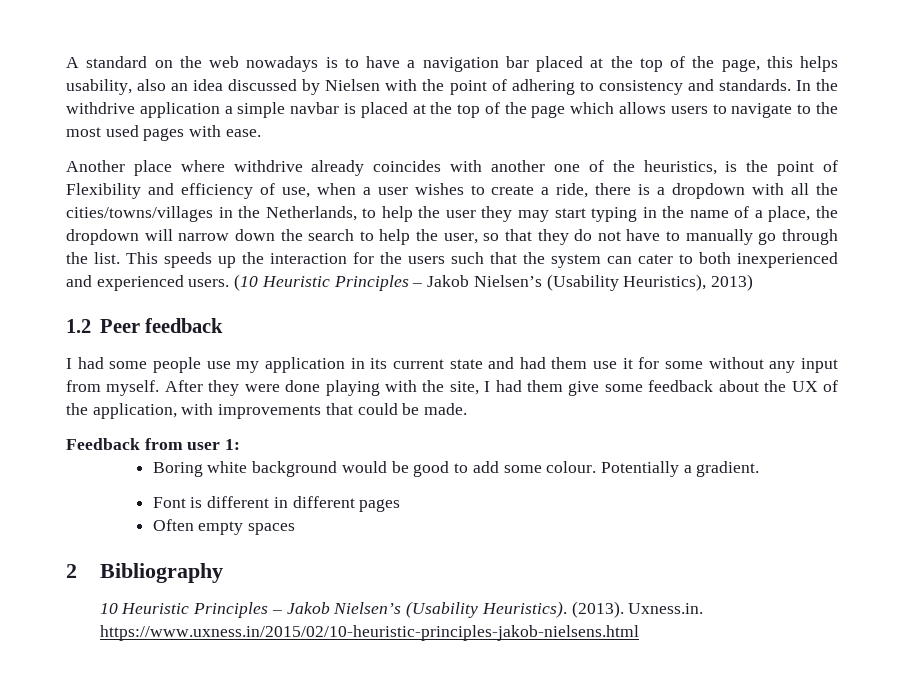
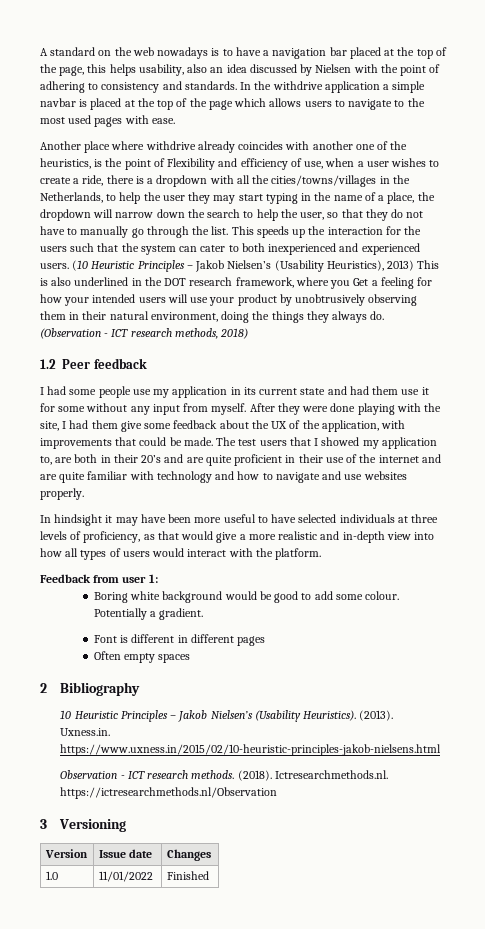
(753, 282) none -> [417,260,440,269] [40,277,433,289] [40,294,418,306] [40,311,385,323] [40,328,249,339] This is also underlined in the DOT research framework, where you Get a feeling for how your intended users will use your product by unobtrusively observing them in their natural environment, doing the things they always do. (Observation - ICT research methods, 2018)
(468, 409) none -> [216,437,437,449] [40,454,441,466] [40,471,407,483] [40,488,84,500] [40,514,439,526] [40,531,435,543] [40,548,322,560] The test users that I showed my application to, are both in their 20’s and are quite proficient in their use of the internet and are quite familiar with technology and how to navigate and use websites properly. // In hindsight it may have been more useful to have selected individuals at three levels of proficiency, as that would give a more realistic and in-depth view into how all types of users would interact with the platform.
(639, 633) none -> [60,770,388,781] [60,787,278,799] [40,819,127,832] [44,849,88,858] [98,849,153,858] [166,849,211,861] [45,871,58,880] [98,871,153,882] [166,871,209,880] // Observation - ICT research methods. (2018). Ictresearchmethods.nl. https://ictresearchmethods.nl/Observation // 3 Versioning // Version | Issue date | Changes // 1.0 | 11/01/2022 | Finished

